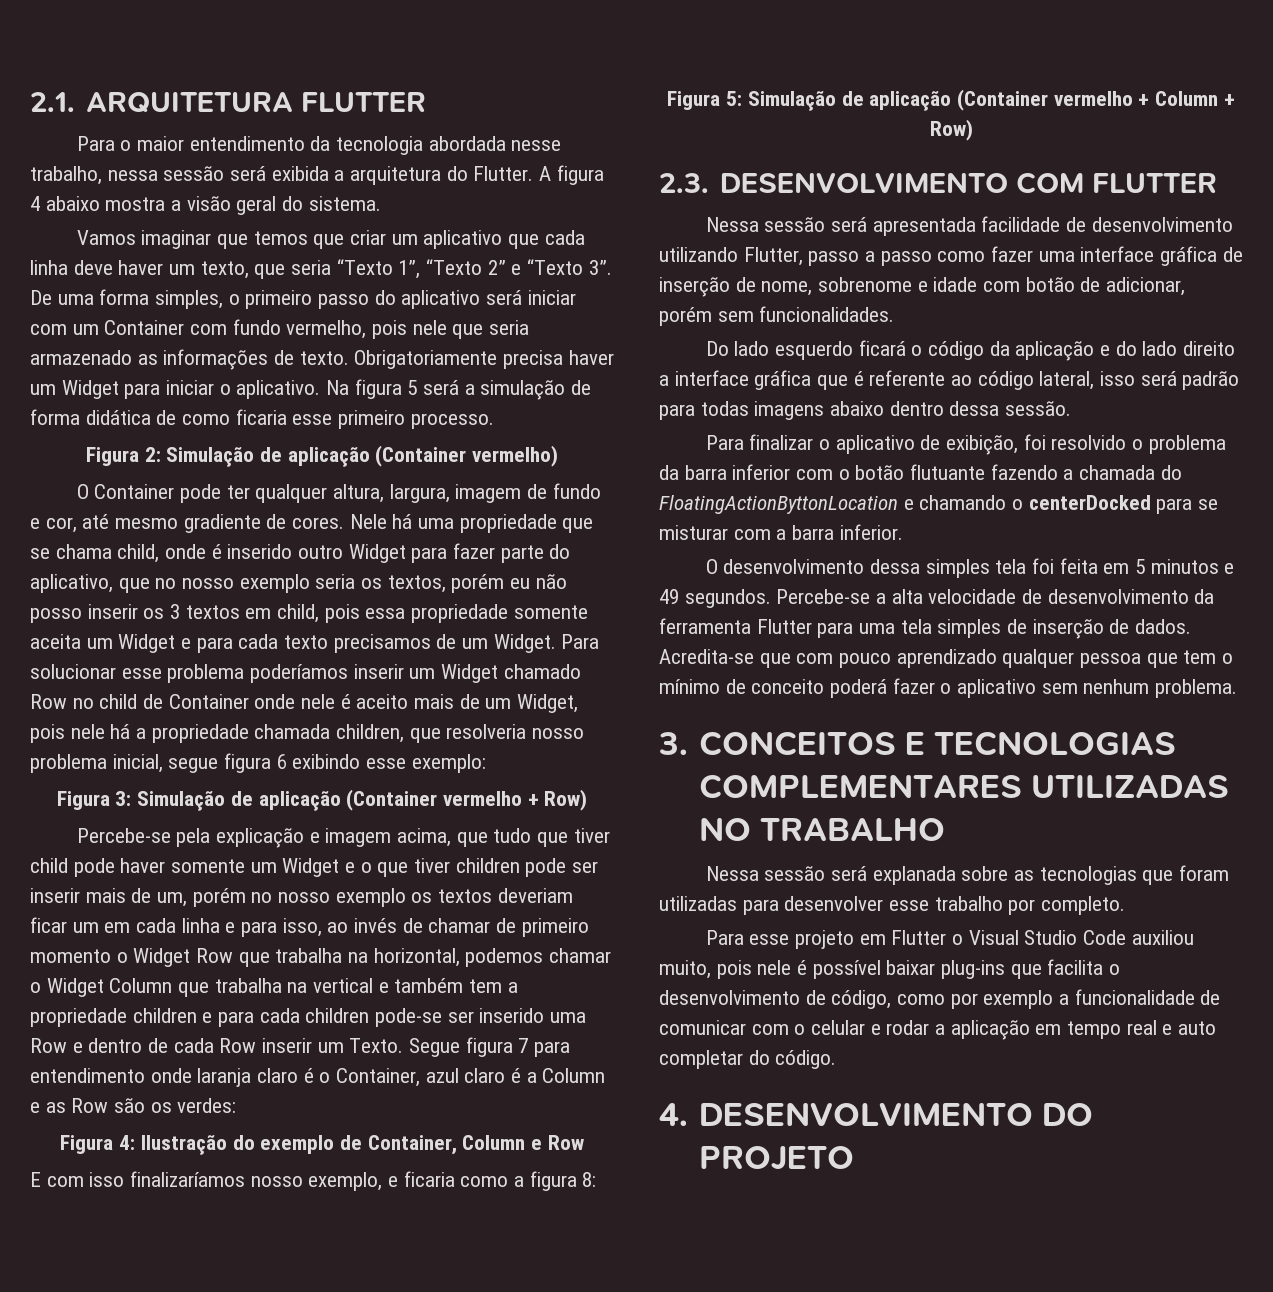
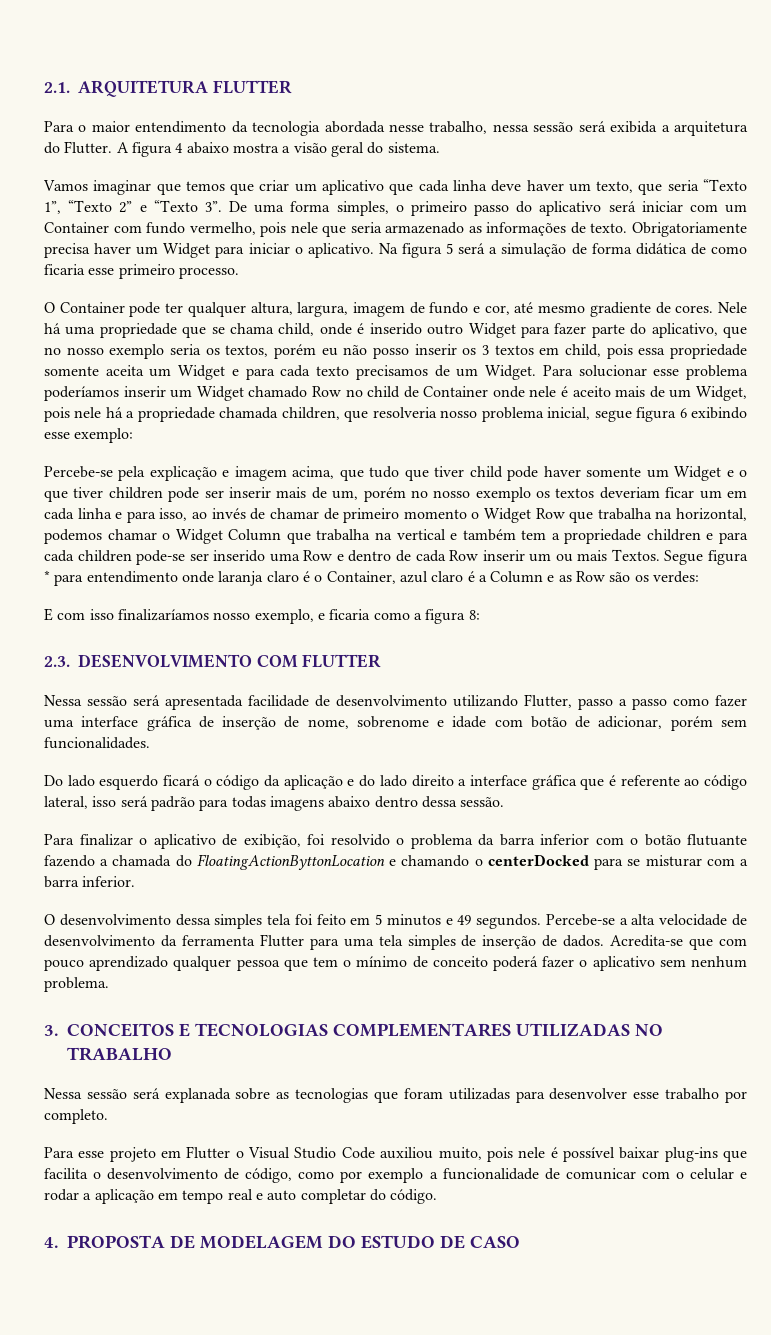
[85,445,559,467] // Figura 2: Simulação de aplicação (Container vermelho) -> (239, 273) none
[56,789,588,811] // Figura 3: Simulação de aplicação (Container vermelho + Row) -> (134, 435) none
[349,1038,404,1053] Texto. -> [555,549,660,562] ou mais Textos.
[518,1038,529,1053] 7 -> [44,570,50,582] *
[60,1135,584,1155] // Figura 4: Ilustração do exemplo de Container, Column e Row -> (700, 577) none
[667,89,1235,111] [929,119,973,141] // Figura 5: Simulação de aplicação (Container vermelho + Column + Row) -> (480, 615) none
[1059,558,1098,574] feita -> [316,914,346,925] feito
[698,1102,1093,1126] [698,1146,854,1171] DESENVOLVIMENTO DO PROJETO -> [67,1235,521,1249] PROPOSTA DE MODELAGEM DO ESTUDO DE CASO

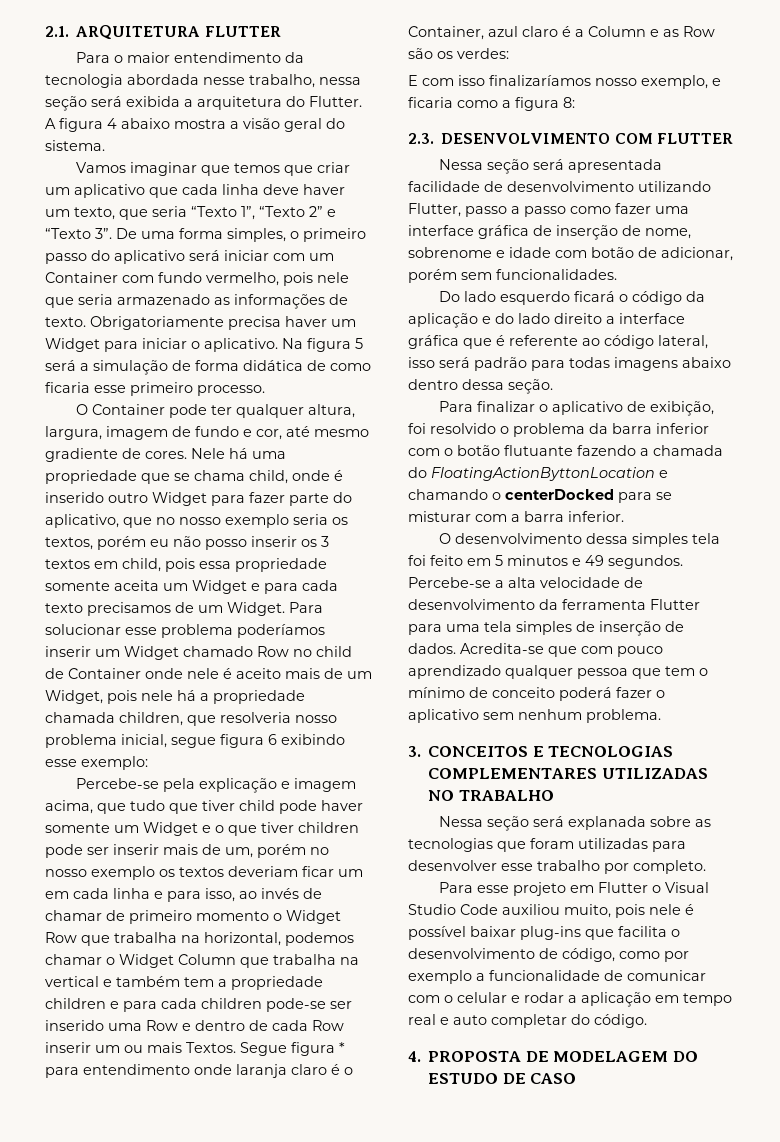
[533,122,574,132] sessão -> [45,96,87,111] seção
[87,696,127,706] sessão -> [486,159,529,174] seção
[460,797,505,807] sessão. -> [508,379,553,394] seção.
[86,1089,127,1099] sessão -> [486,816,529,831] seção

